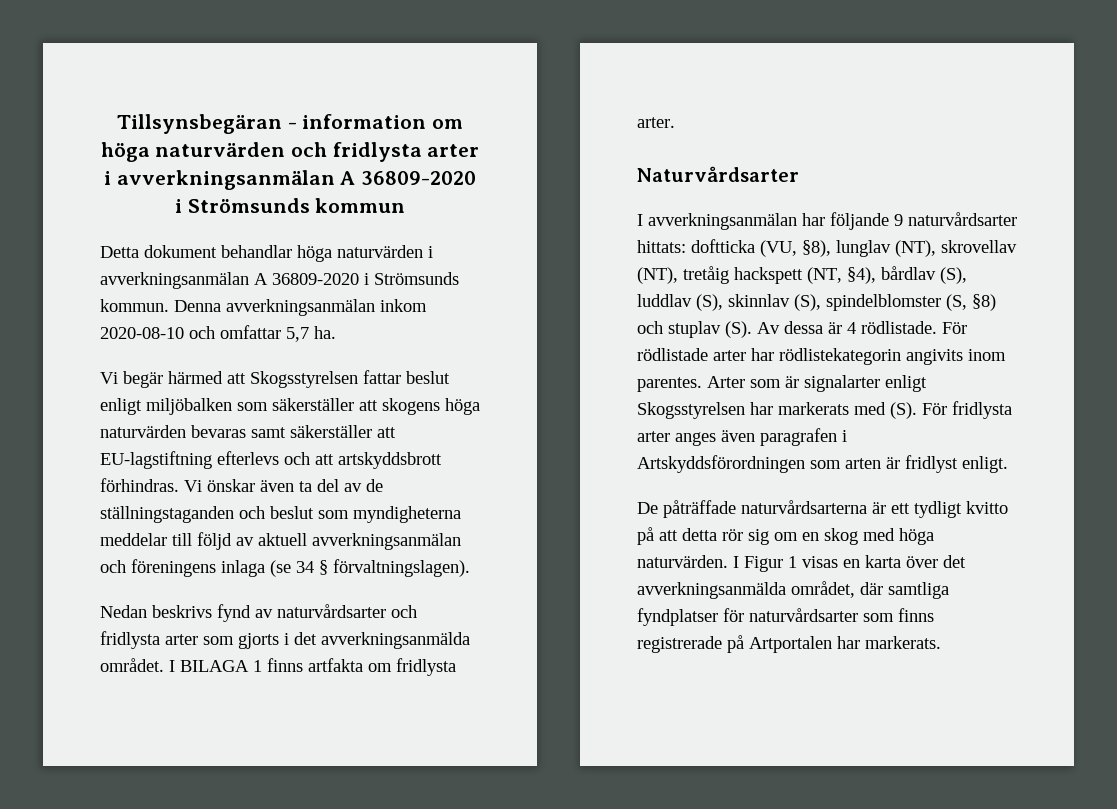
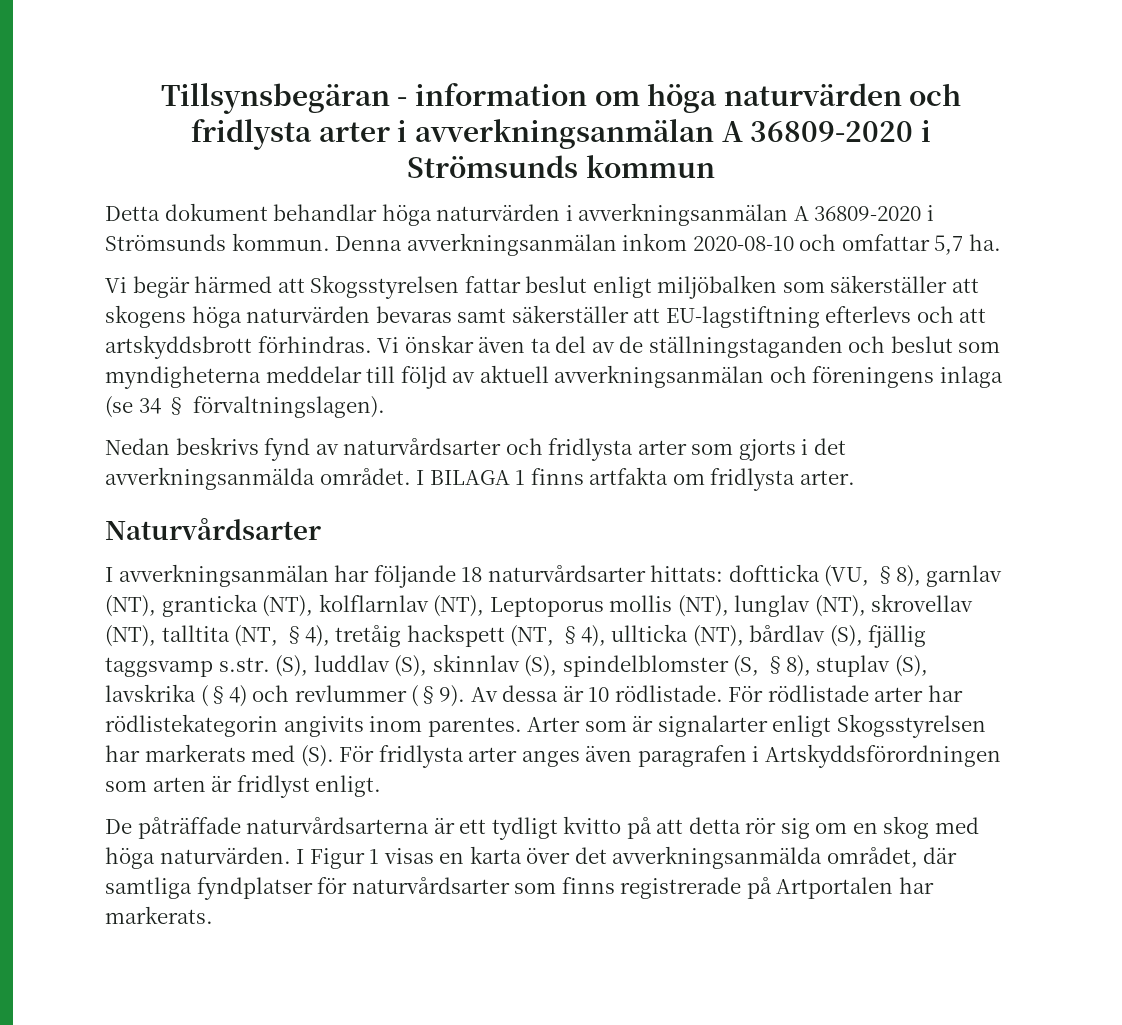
[894,214,903,226] 9 -> [461,567,483,582] 18
(831, 248) none -> [926,565,1003,587] [105,594,729,617] garnlav (NT), granticka (NT), kolflarnlav (NT), Leptoporus mollis (NT),
(678, 275) none -> [161,625,330,647] talltita (NT, §4),
[881,266,936,280] bårdlav -> [611,624,927,648] [105,657,270,677] ullticka (NT), bårdlav (S), fjällig taggsvamp s.str.
[972,294,996,311] [637,321,752,338] §8) och stuplav (S). -> [764,655,928,677] [105,684,466,707] §8), stuplav (S), lavskrika (§4) och revlummer (§9).
[847,322,856,334] 4 -> [588,687,610,702] 10

